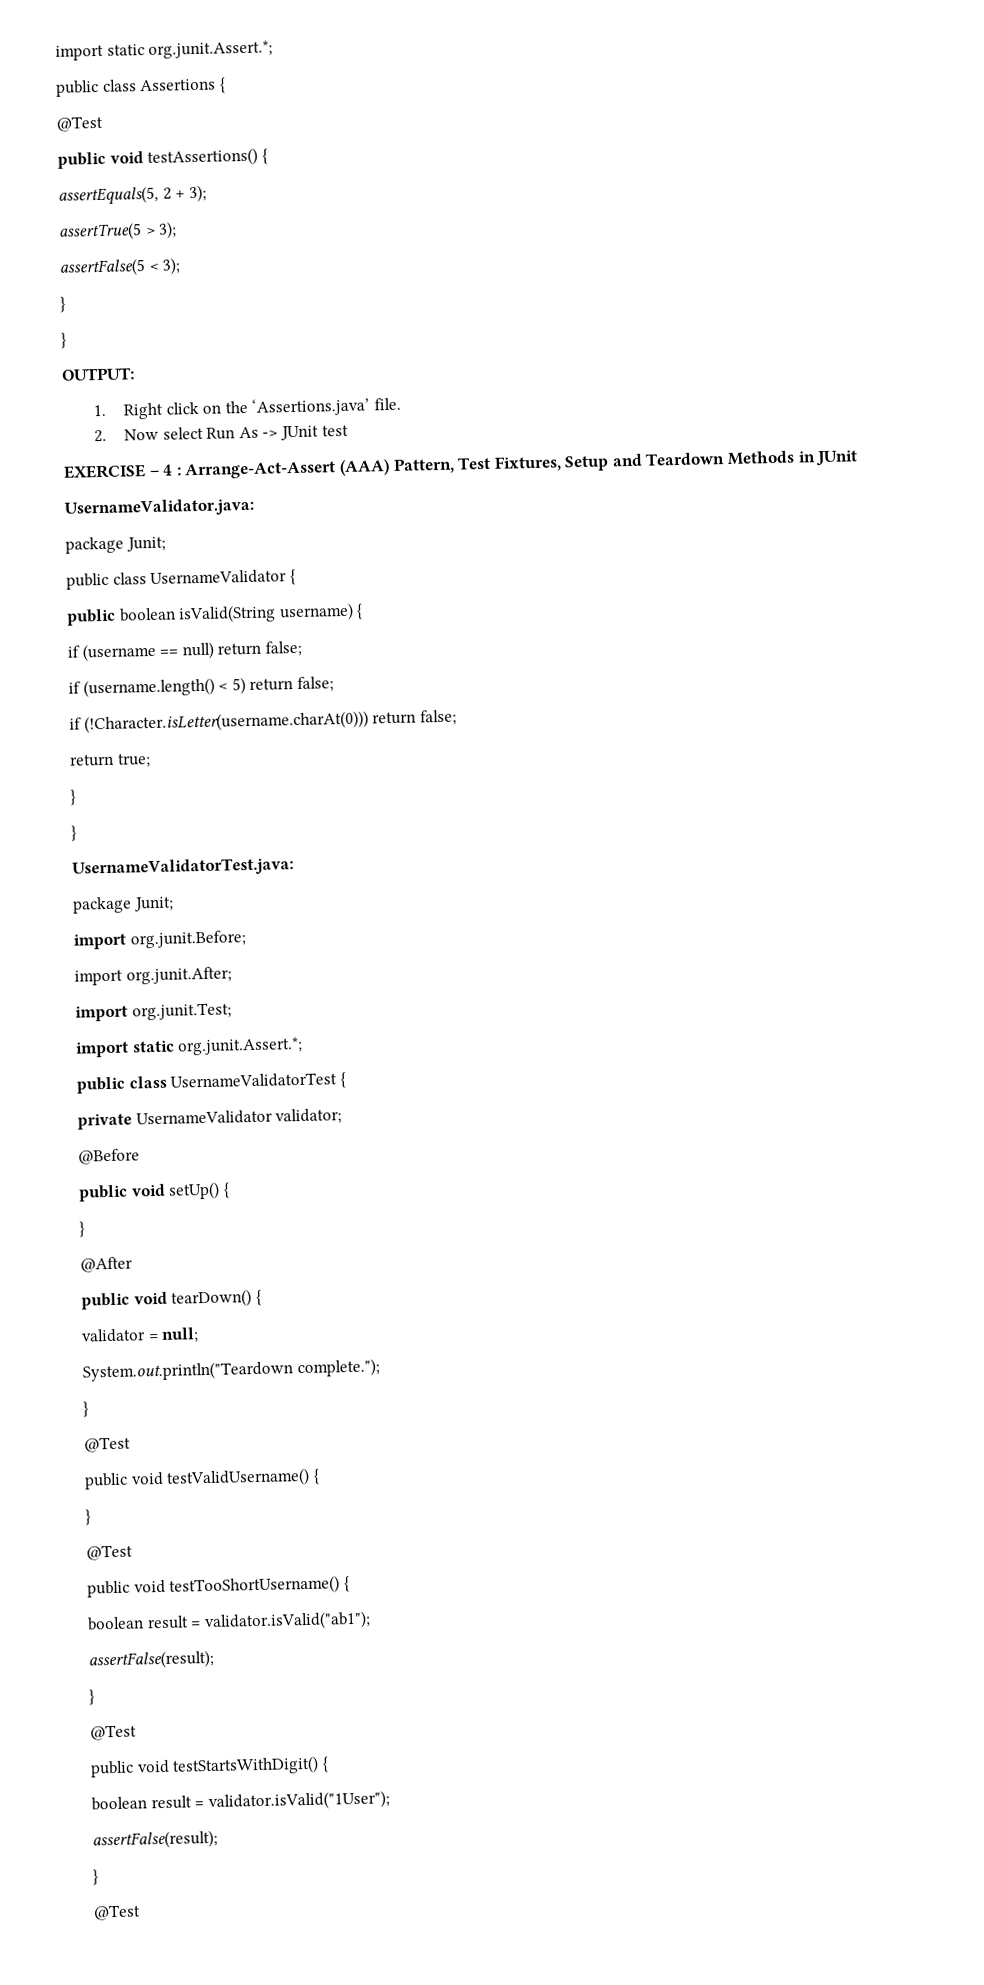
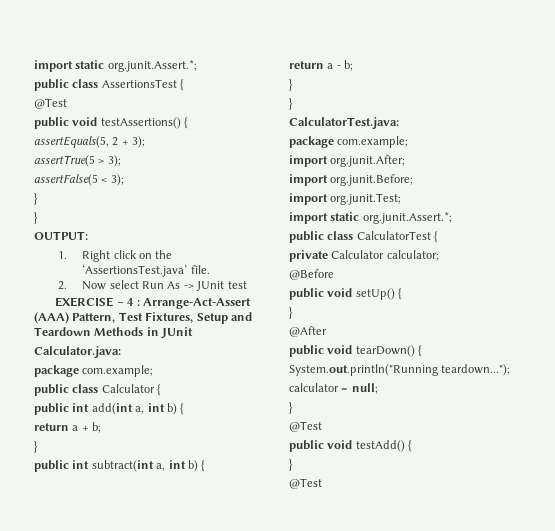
[55,40,274,61] [55,78,217,97] import static org.junit.Assert.*; // public class Assertions -> [34,60,197,72] [34,79,177,91] import static org.junit.Assert.*; // public class AssertionsTest
[251,396,371,417] ‘Assertions.java’ -> [82,264,188,277] ‘AssertionsTest.java’
[64,497,255,518] [65,536,166,554] [66,569,288,590] UsernameValidator.java: // package Junit; // public class UsernameValidator -> [34,346,121,358] [34,365,154,377] [34,384,155,396] Calculator.java: // package com.example; // public class Calculator
[118,602,364,624] [67,640,302,662] [68,676,334,698] [69,709,457,734] [69,753,151,768] [70,789,77,806] [71,825,77,842] [72,857,294,878] [72,896,174,914] boolean isValid(String username) { // if (username == null) return false; // if (username.length() < 5) return false; // if (!Character.isLetter(username.charAt(0))) return false; // return true; // } // } // UsernameValidatorTest.java: // package Junit; -> [72,403,185,415] [34,422,102,433] [34,441,38,453] [34,460,206,472] [289,60,354,71] [289,79,293,91] [289,98,293,110] [289,117,399,129] [289,136,409,148] [289,155,406,167] int add(int a, int b) { // return a + b; // } // public int subtract(int a, int b) { // return a - b; // } // } // CalculatorTest.java: // package com.example; // import org.junit.After;
[74,966,232,986] // import org.junit.After; -> (414, 180) none
[170,1072,338,1089] UsernameValidatorTest -> [356,231,431,240] CalculatorTest
[135,1108,343,1126] UsernameValidator validator; -> [331,250,439,261] Calculator calculator;
[81,1328,146,1343] validator -> [289,364,511,376] [289,383,339,392] System.out.println("Running teardown..."); // calculator
[82,1358,380,1382] [83,1401,89,1418] [84,1436,131,1453] [84,1467,311,1490] // System.out.println("Teardown complete."); // } // @Test // public void testValidUsername() -> [289,402,293,414] [289,421,322,432] [289,440,405,452] // } // @Test // public void testAdd()
[87,1575,350,1598] [87,1610,371,1632] [88,1649,214,1670] [89,1689,95,1706] [90,1724,137,1741] [90,1755,329,1778] [91,1790,390,1812] [92,1829,218,1850] [93,1869,99,1886] [93,1904,141,1921] // public void testTooShortUsername() { // boolean result = validator.isValid("ab1"); // assertFalse(result); // } // @Test // public void testStartsWithDigit() { // boolean result = validator.isValid("1User"); // assertFalse(result); // } // @Test -> (322, 483) none

